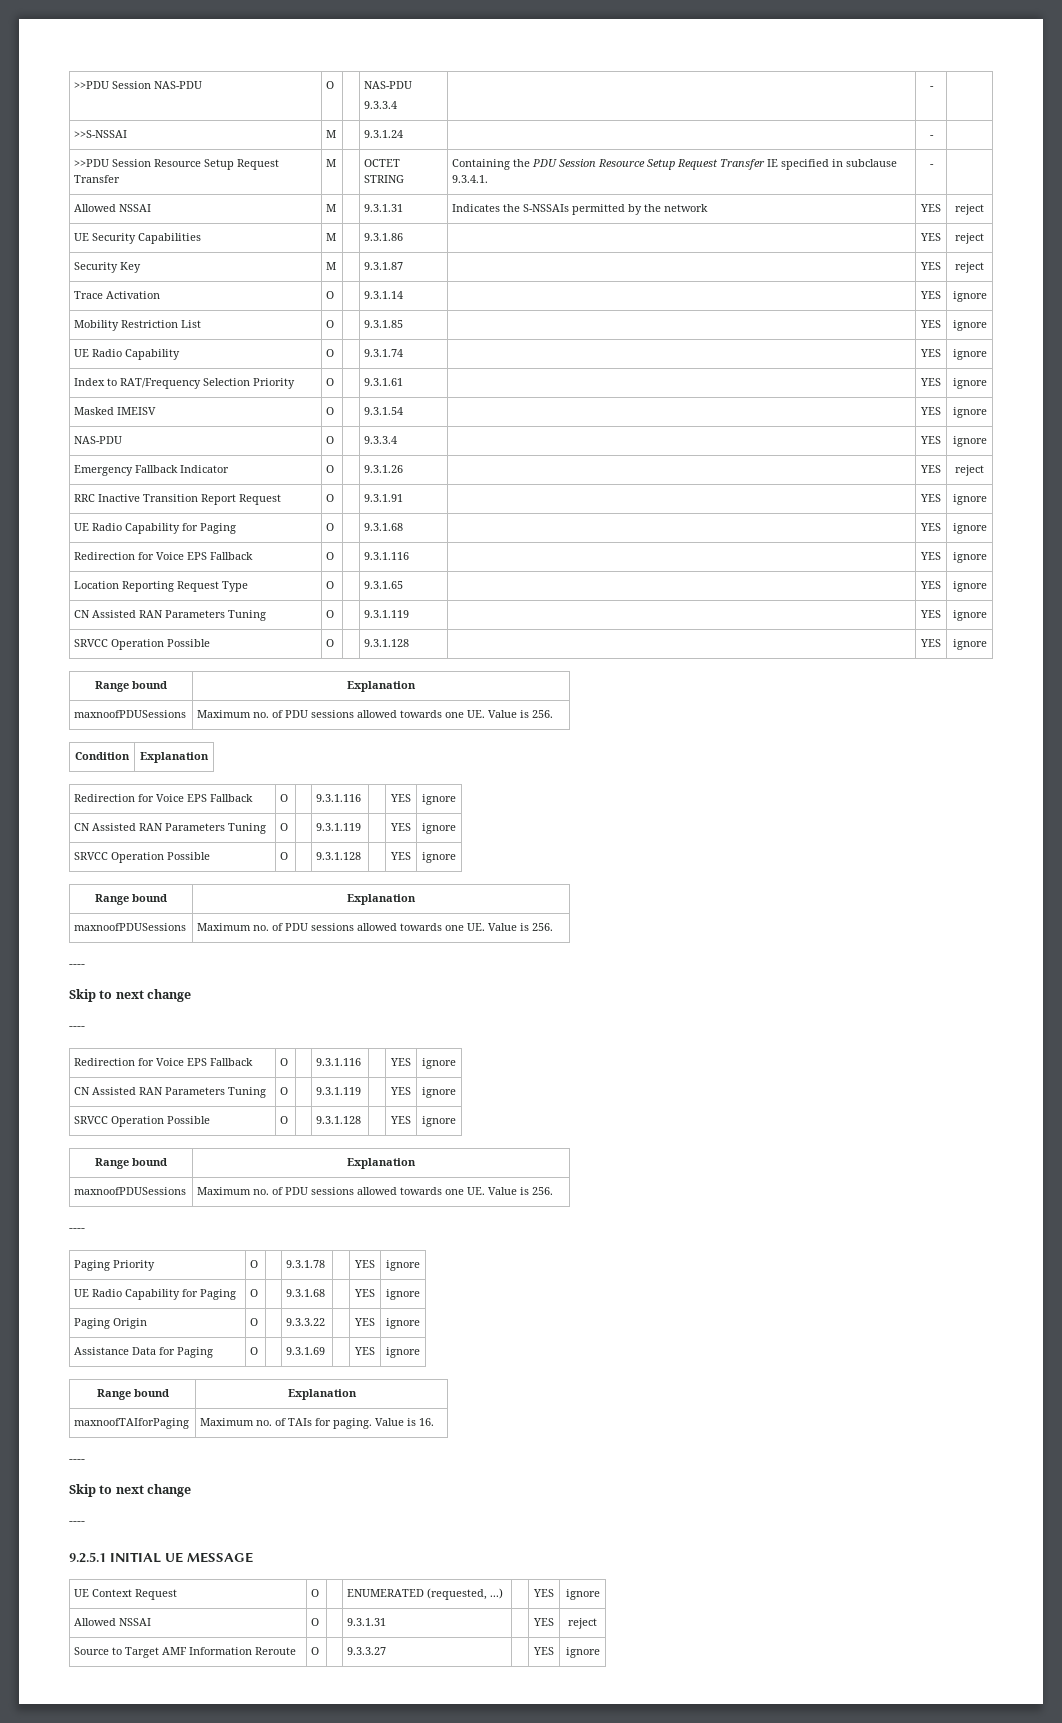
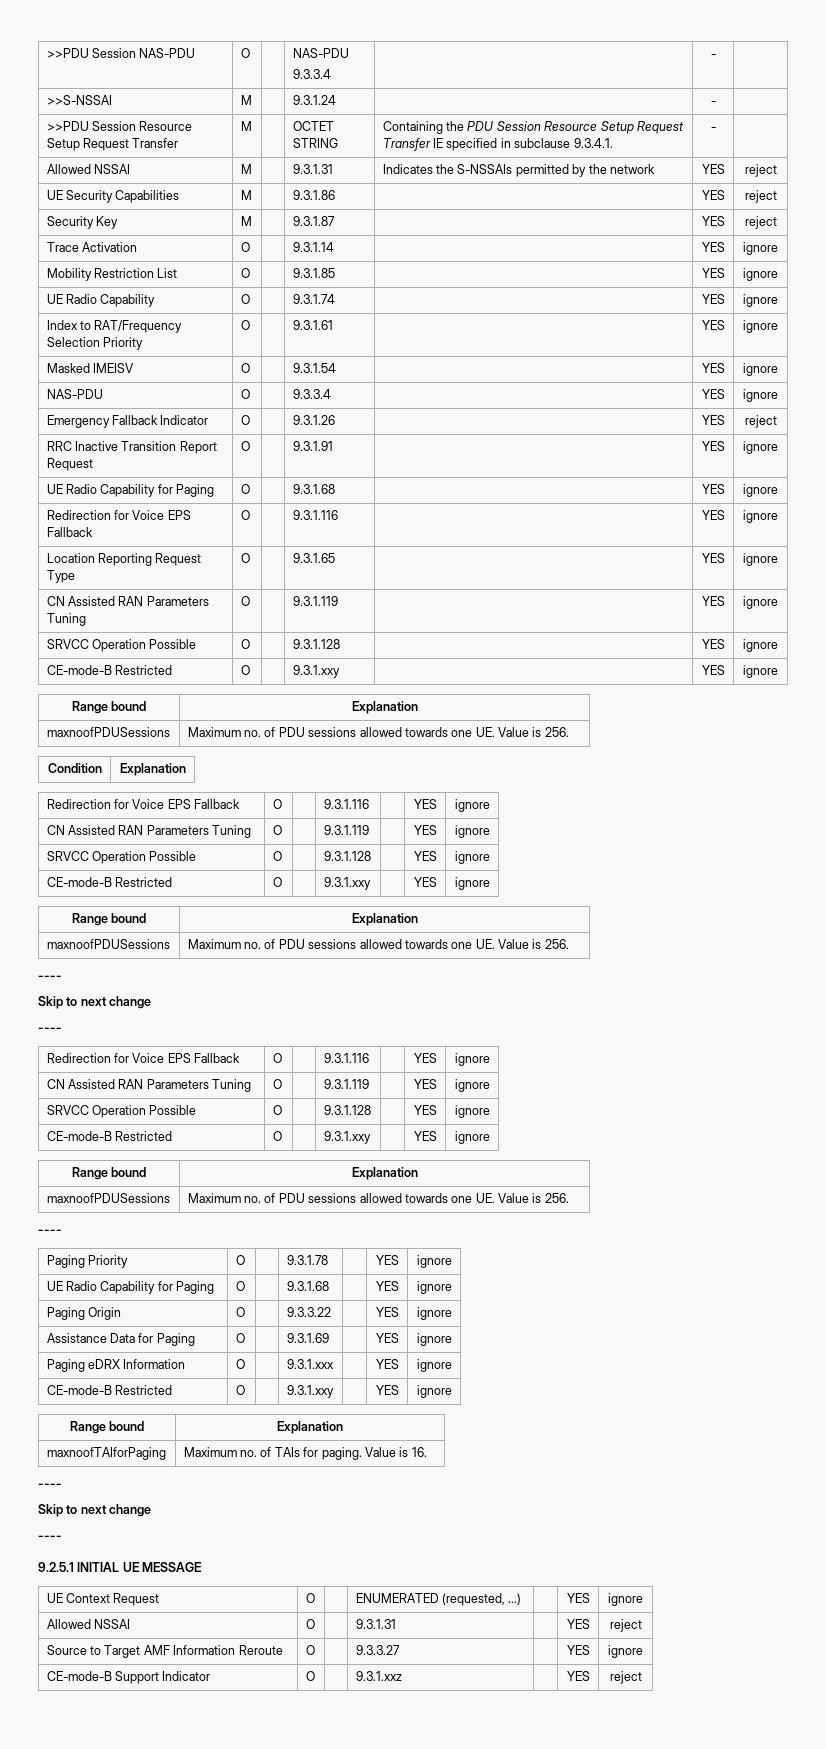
(987, 644) none -> [46,665,173,675] [240,665,250,675] [292,665,340,678] [701,665,725,675] [743,665,778,678] // CE-mode-B Restricted | O | | 9.3.1.xxy | | YES | ignore
(456, 857) none -> [46,877,173,887] [272,877,282,887] [323,877,371,890] [413,877,437,887] [454,877,490,890] // CE-mode-B Restricted | O | | 9.3.1.xxy | | YES | ignore
(456, 1121) none -> [46,1131,173,1141] [272,1131,282,1141] [323,1131,371,1144] [413,1131,437,1141] [454,1131,490,1144] // CE-mode-B Restricted | O | | 9.3.1.xxy | | YES | ignore
(420, 1352) none -> [46,1359,186,1372] [235,1359,245,1369] [286,1359,334,1369] [375,1359,399,1369] [416,1359,452,1372] [46,1385,173,1395] [235,1385,245,1395] [286,1385,334,1398] [375,1385,399,1395] [416,1385,452,1398] // Paging eDRX Information | O | | 9.3.1.xxx | | YES | ignore // CE-mode-B Restricted | O | | 9.3.1.xxy | | YES | ignore
(600, 1652) none -> [46,1671,211,1684] [305,1671,315,1681] [355,1671,402,1681] [566,1671,590,1681] [609,1671,642,1684] // CE-mode-B Support Indicator | O | | 9.3.1.xxz | | YES | reject

